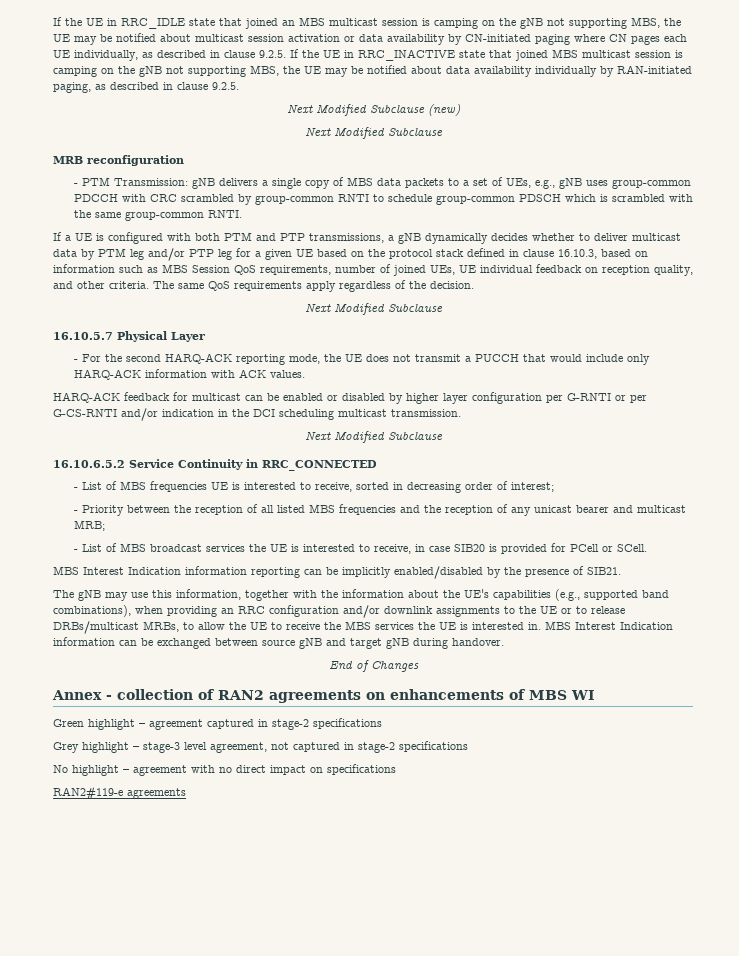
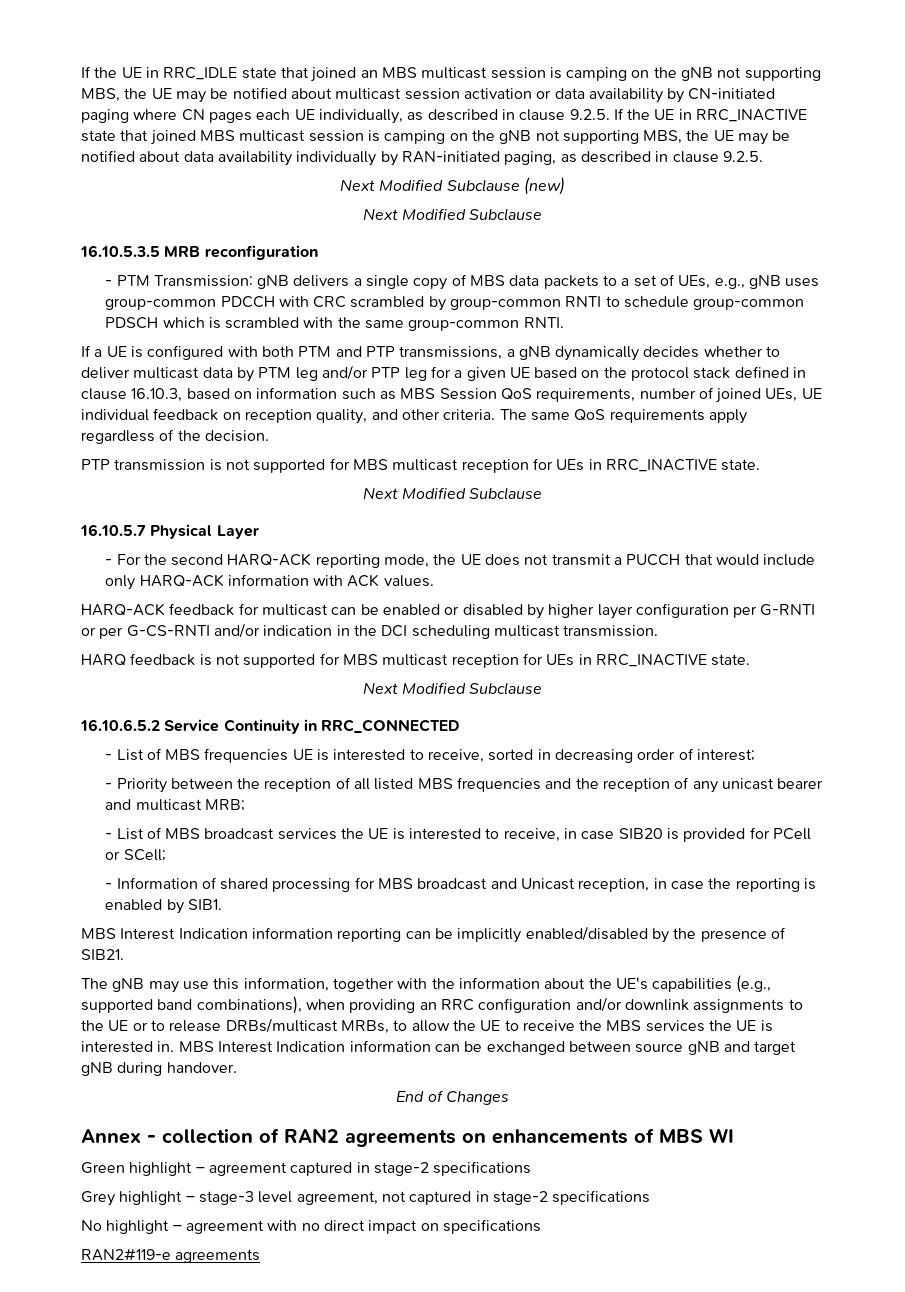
(443, 131) none -> [80,245,160,257] 16.10.5.3.5
(474, 285) none -> [81,458,761,473] // PTP transmission is not supported for MBS multicast reception for UEs in RRC_INACTIVE state.
(461, 413) none -> [81,653,751,668] // HARQ feedback is not supported for MBS multicast reception for UEs in RRC_INACTIVE state.
[616,544,647,552] SCell. -> [123,849,166,861] [105,877,816,892] [105,899,222,914] SCell; // - Information of shared processing for MBS broadcast and Unicast reception, in case the reporting is enabled by SIB1.

